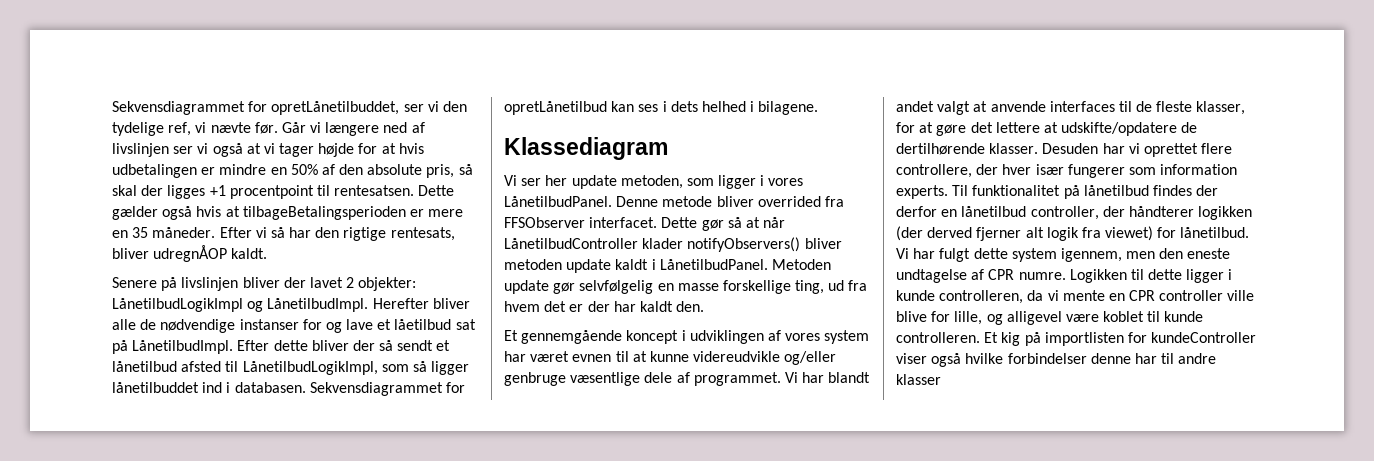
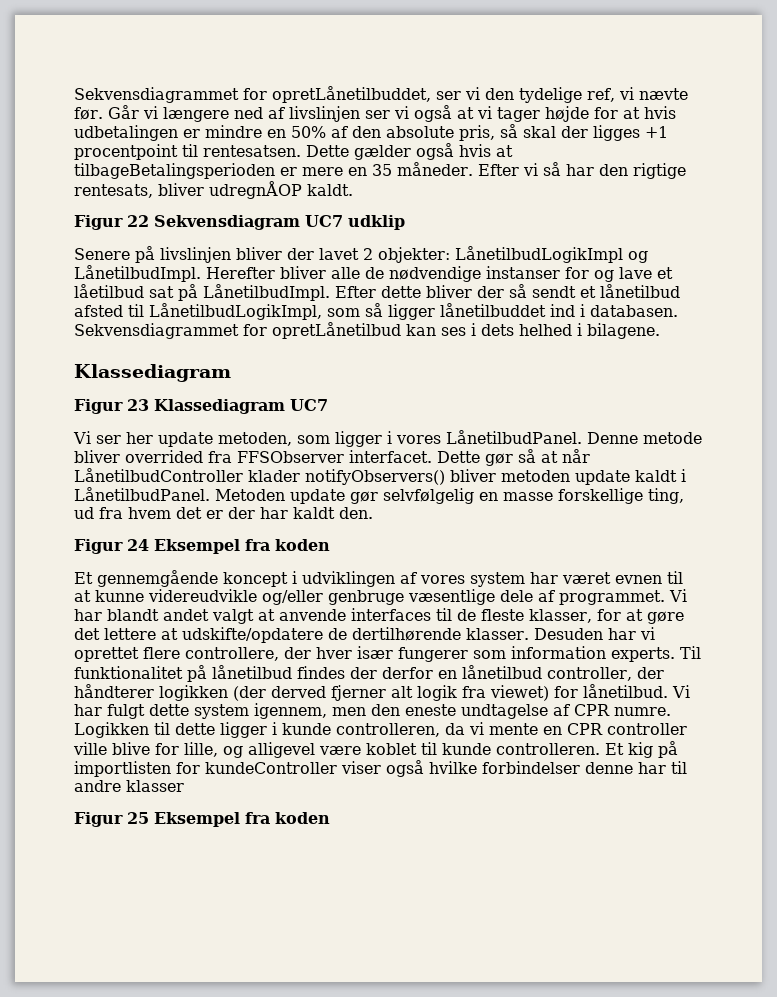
(268, 253) none -> [74,215,405,230] // Figur 22 Sekvensdiagram UC7 udklip
(668, 148) none -> [74,399,328,414] // Figur 23 Klassediagram UC7
(705, 306) none -> [74,539,330,554] // Figur 24 Eksempel fra koden
(941, 379) none -> [74,812,330,827] // Figur 25 Eksempel fra koden

